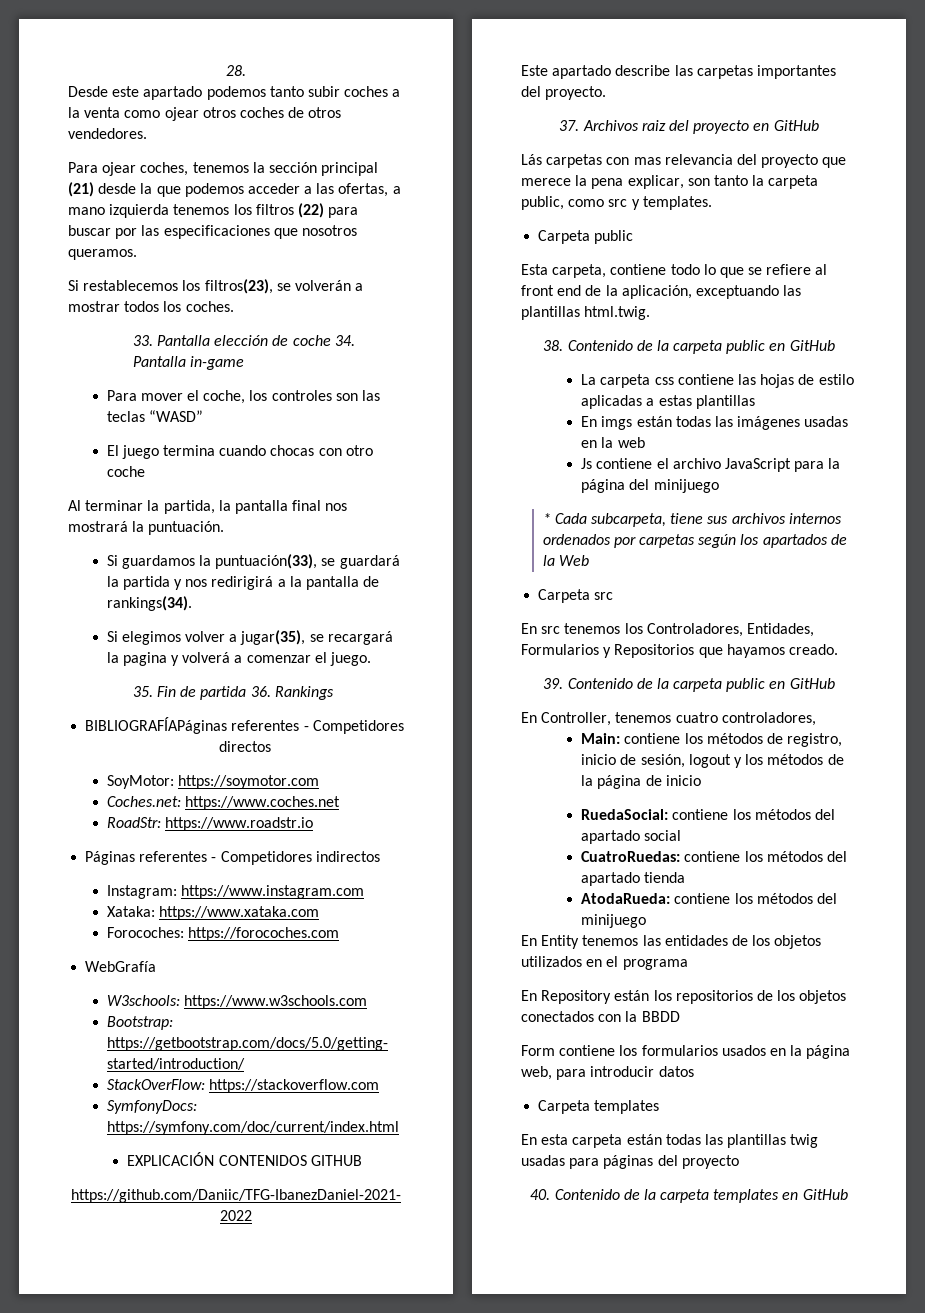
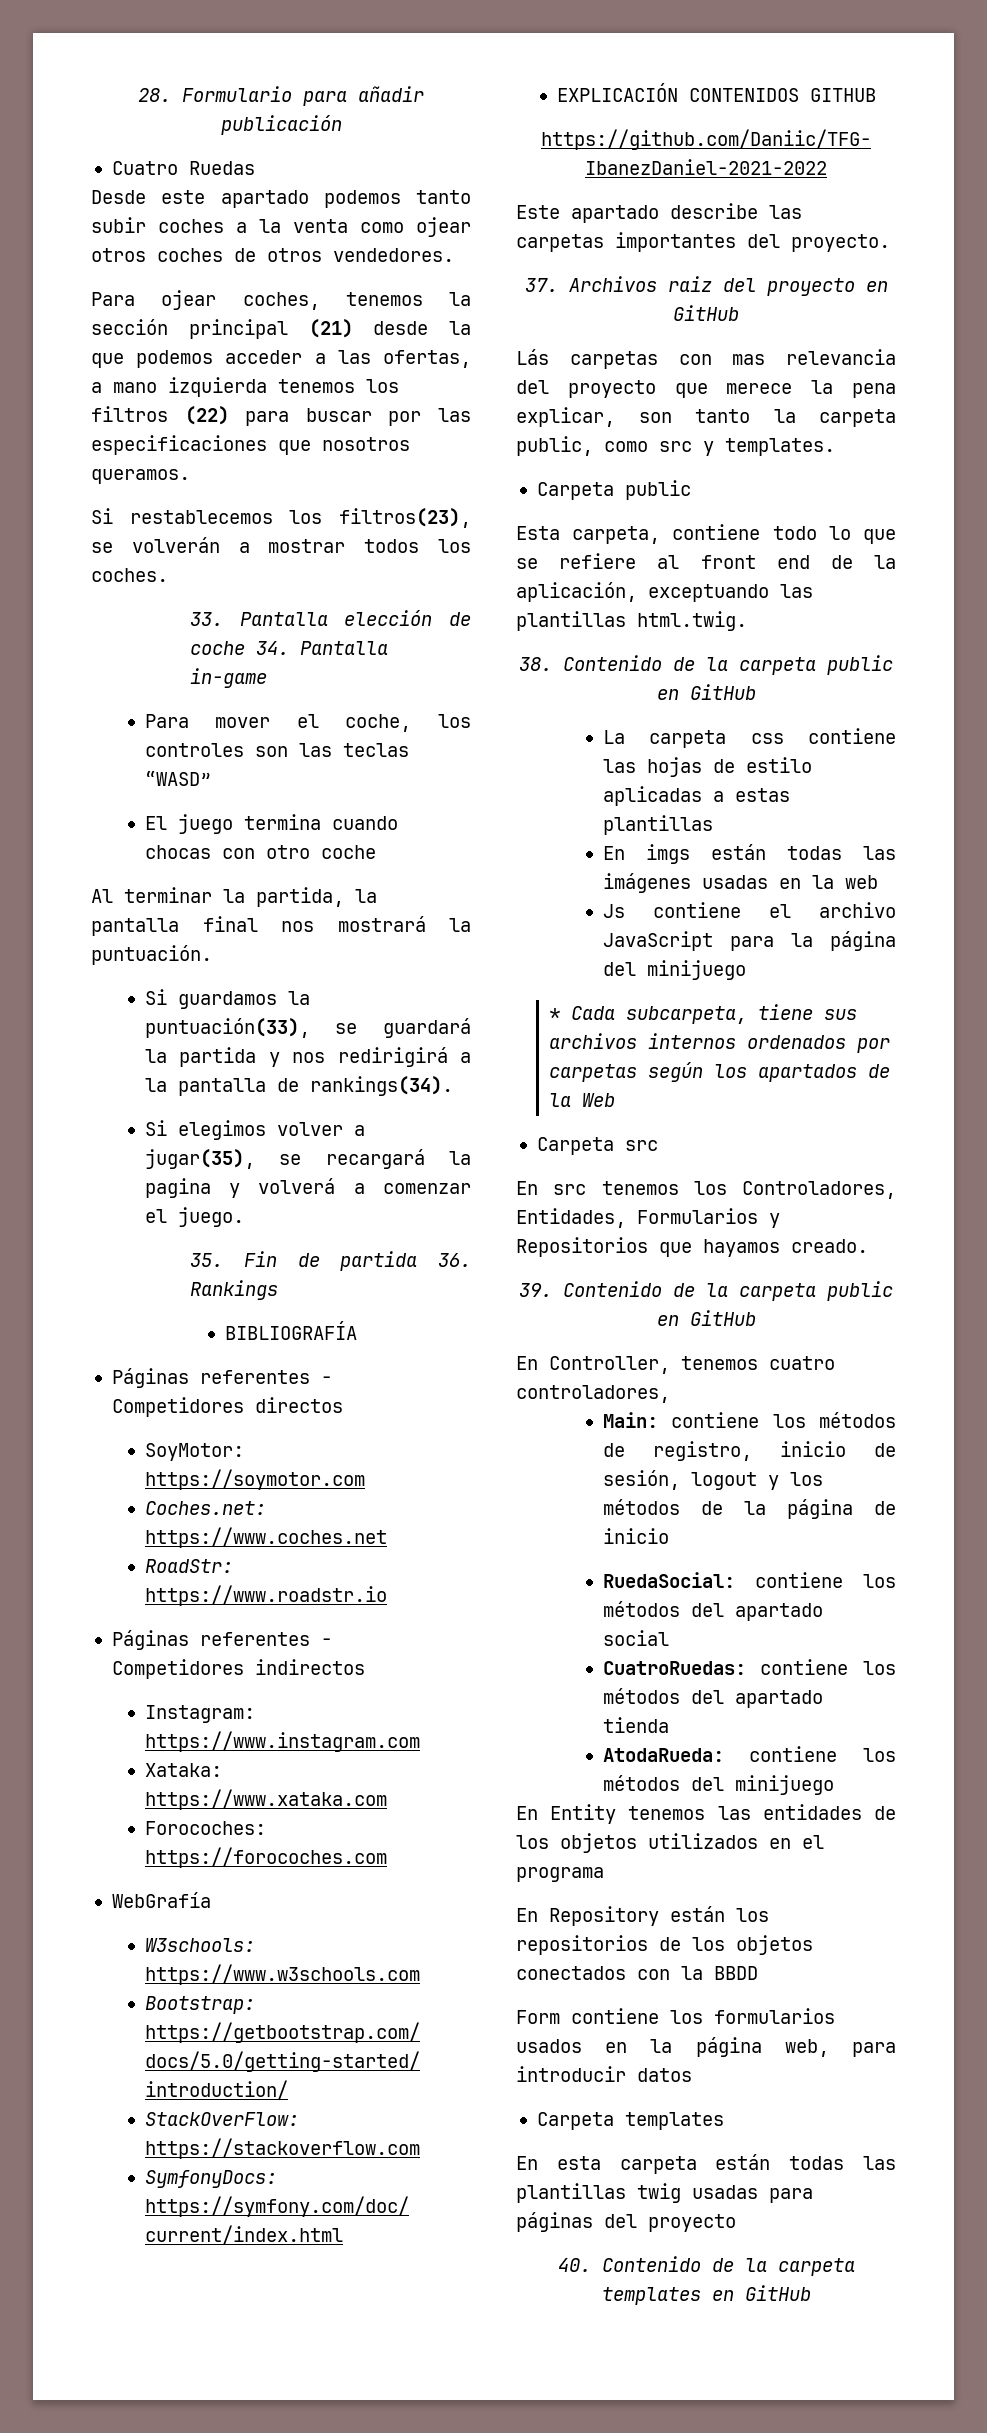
(246, 70) none -> [182,86,424,106] [220,115,342,135] [111,161,255,175] Formulario para añadir publicación // Cuatro Ruedas
[85,717,228,734] BIBLIOGRAFÍAPáginas -> [225,1321,358,1340] [111,1368,189,1388] BIBLIOGRAFÍA // Páginas

